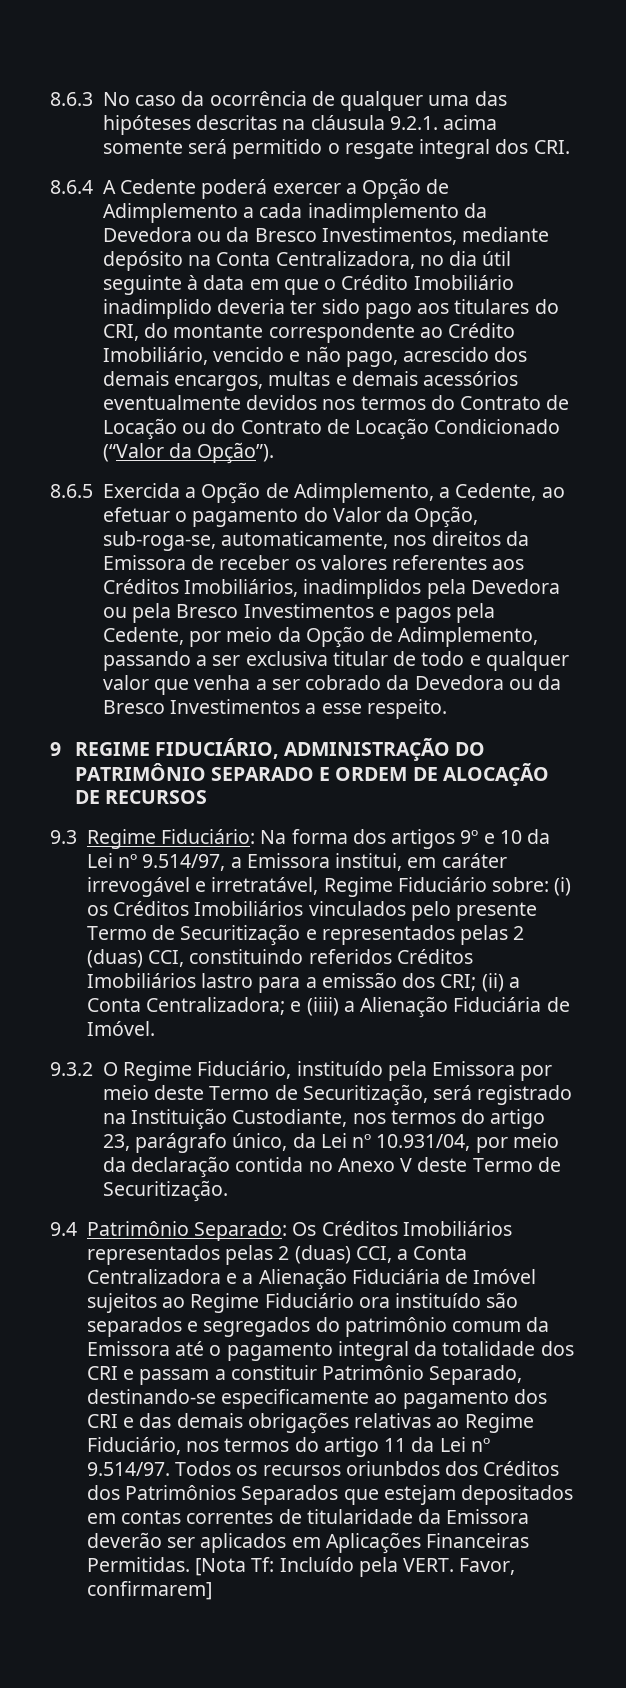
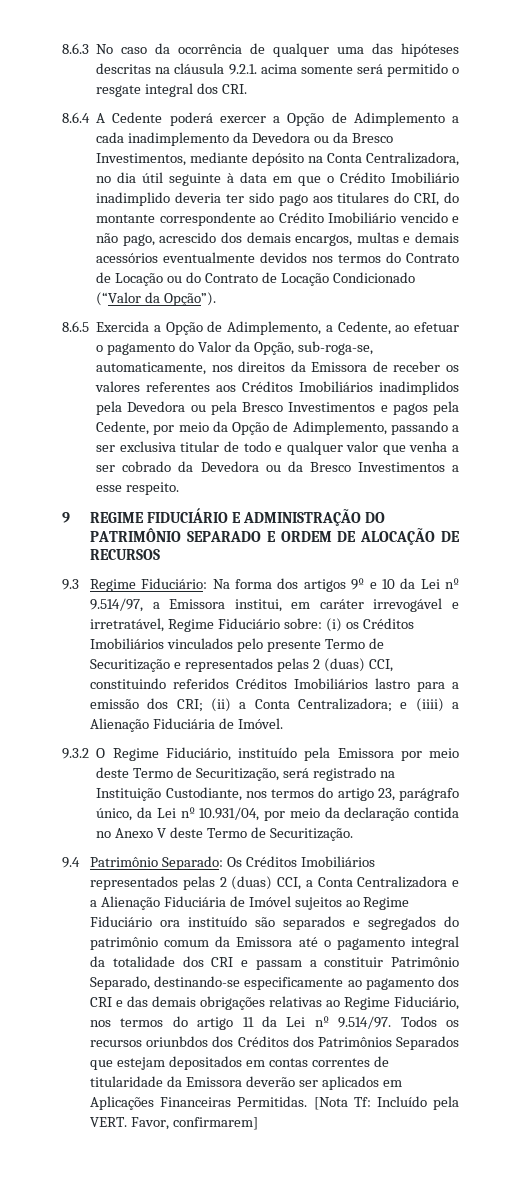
[102,347,208,365] Imobiliário, -> [328,212,397,223] Imobiliário
[184,579,299,597] Imobiliários, -> [299,381,374,392] Imobiliários
[154,738,279,759] FIDUCIÁRIO, -> [146,508,241,523] FIDUCIÁRIO E

